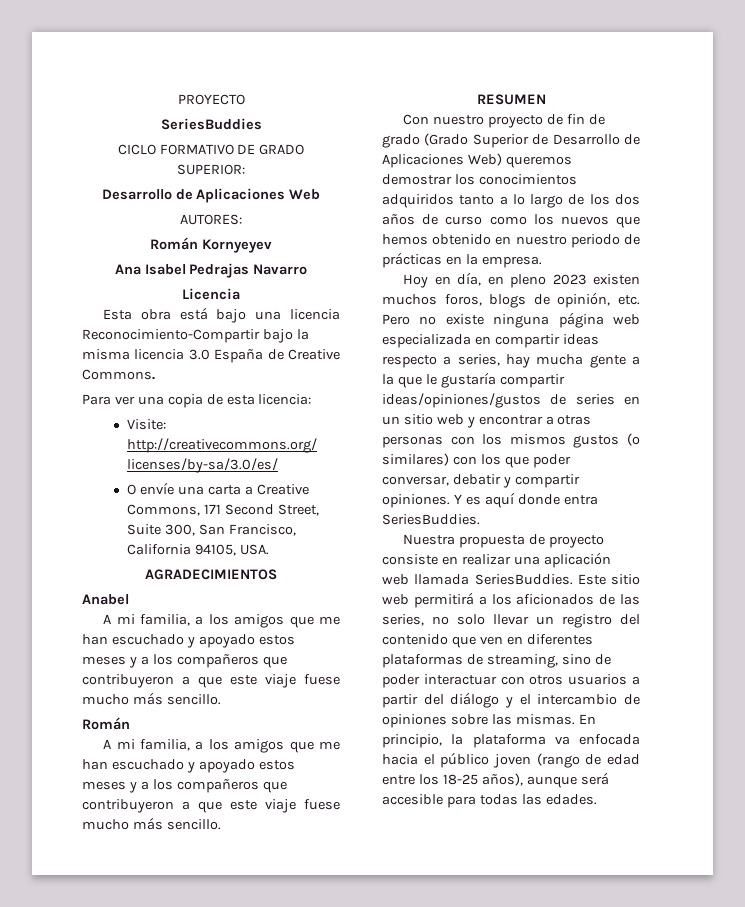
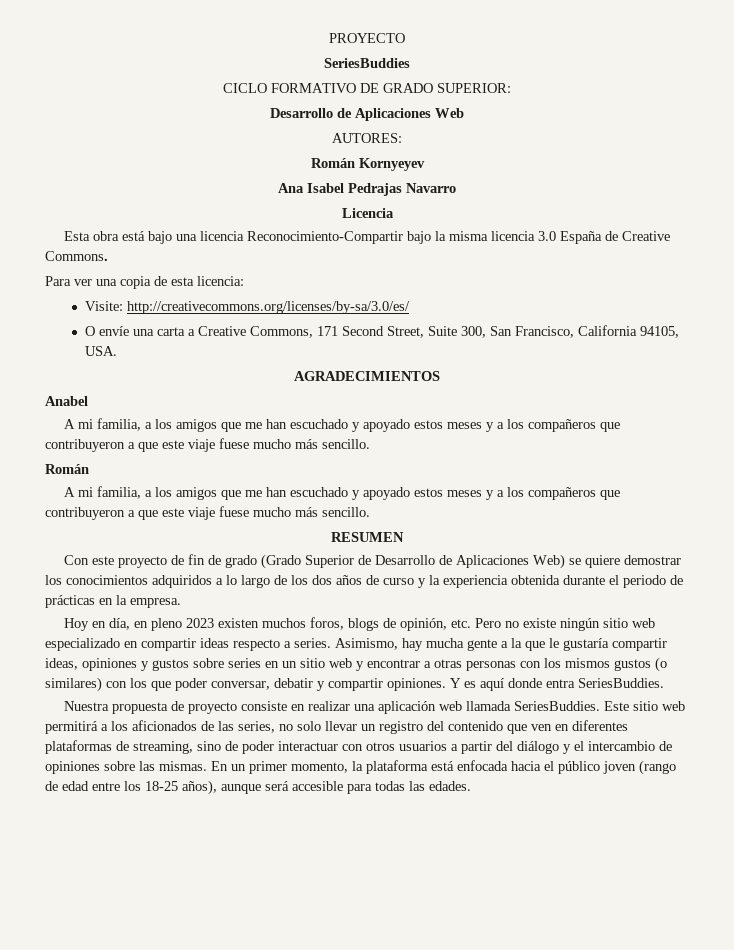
[433,115,485,125] nuestro -> [92,556,115,565] este
[505,156,572,168] queremos -> [569,555,621,568] se quiere
[459,195,495,205] tanto -> (212, 581) none
[489,214,640,228] [382,234,567,245] como los nuevos que hemos obtenido en nuestro -> [418,575,619,588] y la experiencia obtenida durante el
[493,312,640,328] [382,334,471,348] ninguna página web especializada -> [560,618,656,631] [45,638,120,651] ningún sitio web especializado
[457,354,500,366] series, -> [294,638,398,650] series. Asimismo,
[382,393,567,408] ideas/opiniones/gustos de -> [45,658,224,671] ideas, opiniones y gustos sobre
[382,734,442,748] principio, -> [231,761,348,774] un primer momento,
[554,736,570,745] va -> [431,761,454,771] está

